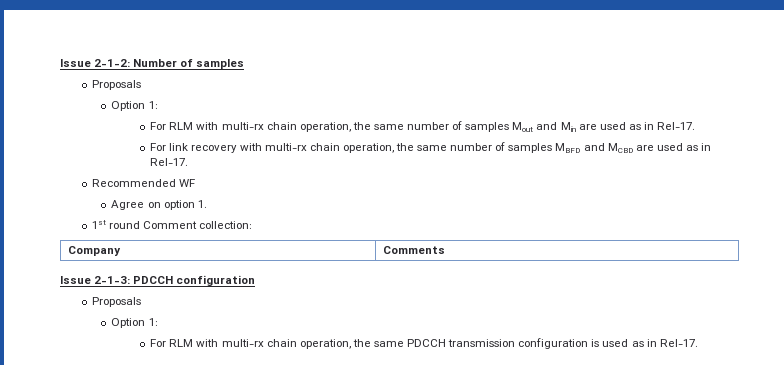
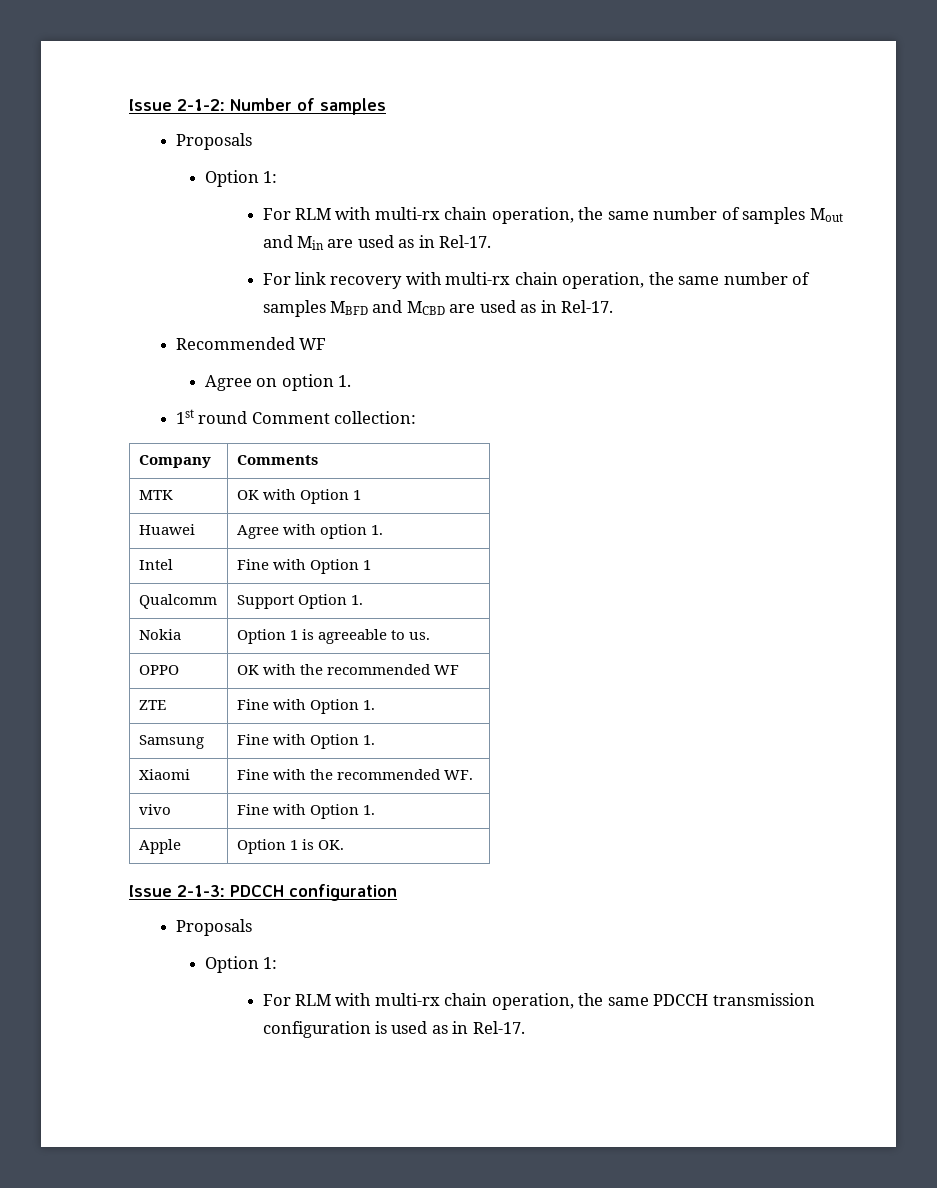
(445, 250) none -> [138,490,173,500] [236,489,362,504] [138,524,195,535] [236,524,384,539] [138,559,173,570] [236,559,372,574] [138,594,217,609] [236,594,363,609] [138,629,181,640] [236,629,431,644] [138,665,179,675] [236,664,460,675] [138,700,166,710] [236,699,376,714] [138,735,204,749] [236,734,376,749] [138,769,190,780] [236,769,474,780] [138,804,171,815] [236,804,376,819] [138,839,181,854] [236,839,345,854] // MTK | OK with Option 1 // Huawei | Agree with option 1. // Intel | Fine with Option 1 // Qualcomm | Support Option 1. // Nokia | Option 1 is agreeable to us. // OPPO | OK with the recommended WF // ZTE | Fine with Option 1. // Samsung | Fine with Option 1. // Xiaomi | Fine with the recommended WF. // vivo | Fine with Option 1. // Apple | Option 1 is OK.

